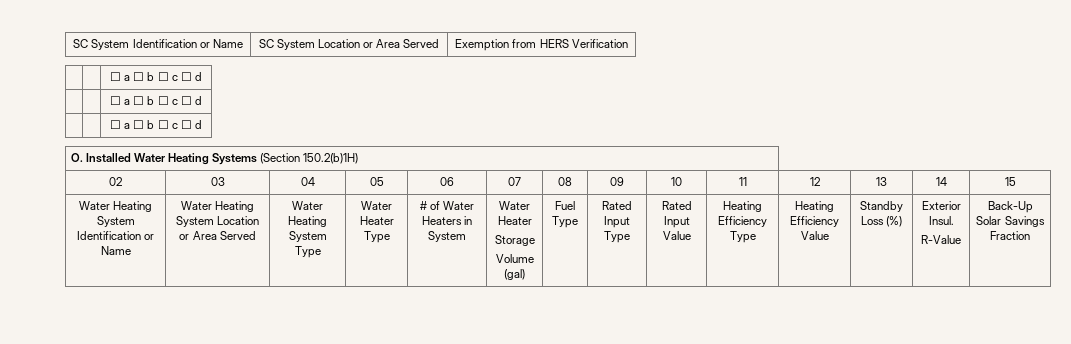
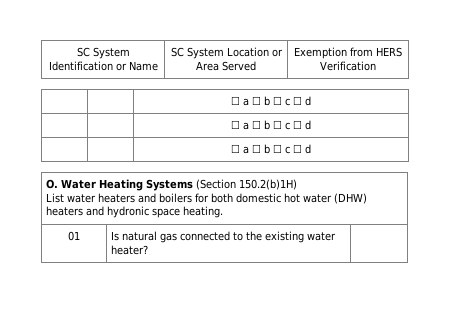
[85,153,131,163] Installed -> (59, 184) none
[109,177,122,186] [210,177,225,186] [300,177,315,186] [369,177,384,186] [440,177,454,186] [508,177,521,186] [558,177,572,186] [610,177,624,186] [671,177,682,186] [738,177,747,186] [809,177,820,186] [876,177,887,186] [935,177,947,186] [1004,177,1016,186] [78,201,153,212] [96,216,135,227] [76,231,155,240] [100,246,131,255] [180,201,255,212] [175,216,260,227] [179,231,256,240] [292,201,323,210] [288,216,327,227] [288,231,327,242] [294,246,321,258] [361,201,392,210] [359,216,394,225] [363,231,390,243] [419,201,475,210] [421,216,473,225] [428,231,466,242] [499,201,530,210] [497,216,532,225] [494,235,535,246] [495,254,534,263] [504,269,525,280] [555,201,575,210] [552,216,578,228] [602,201,632,210] [604,216,630,228] [604,231,630,243] [661,201,692,210] [663,216,690,228] [662,231,691,240] [723,201,762,212] [718,216,767,227] [729,231,756,243] [795,201,834,212] [790,216,839,227] [800,231,829,240] [860,201,903,212] [860,216,903,227] [921,201,961,210] [928,216,954,225] [921,235,961,244] [987,201,1033,213] [976,216,1045,227] [990,231,1030,240] // 02 | 03 | 04 | 05 | 06 | 07 | 08 | 09 | 10 | 11 | 12 | 13 | 14 | 15 // Water Heating System Identification or Name | Water Heating System Location or Area Served | Water Heating System Type | Water Heater Type | # of Water Heaters in System | Water Heater // Storage // Volume (gal) | Fuel Type | Rated Input Type | Rated Input Value | Heating Efficiency Type | Heating Efficiency Value | Standby Loss (%) | Exterior Insul. // R-Value | Back-Up Solar Savings Fraction -> [46,193,368,204] [46,206,224,218] [68,231,80,241] [111,231,337,243] [111,245,149,255] // List water heaters and boilers for both domestic hot water (DHW) heaters and hydronic space heating. // 01 | Is natural gas connected to the existing water heater? |

